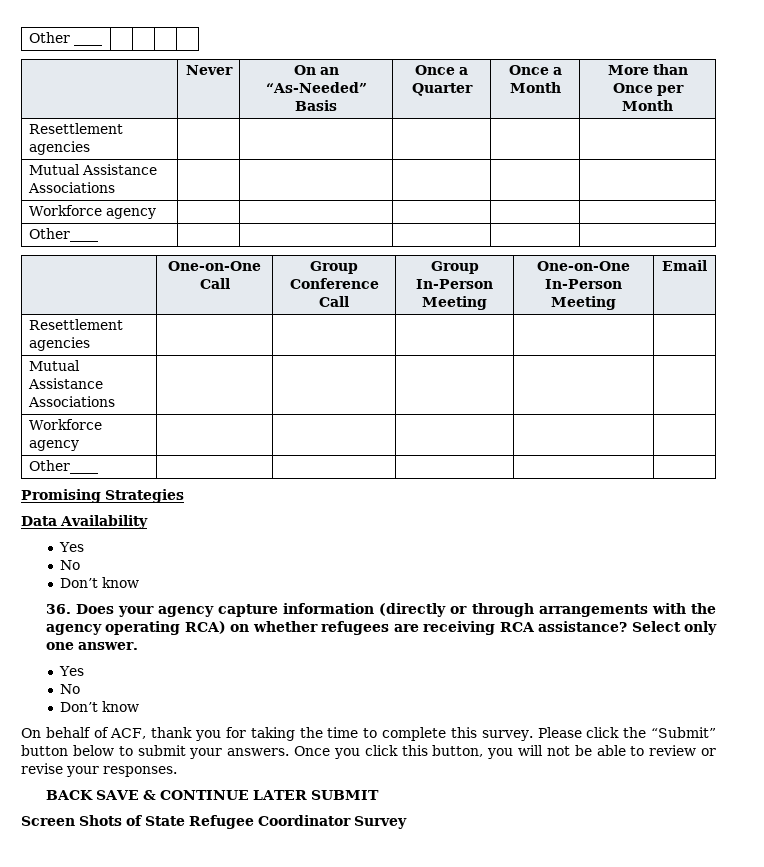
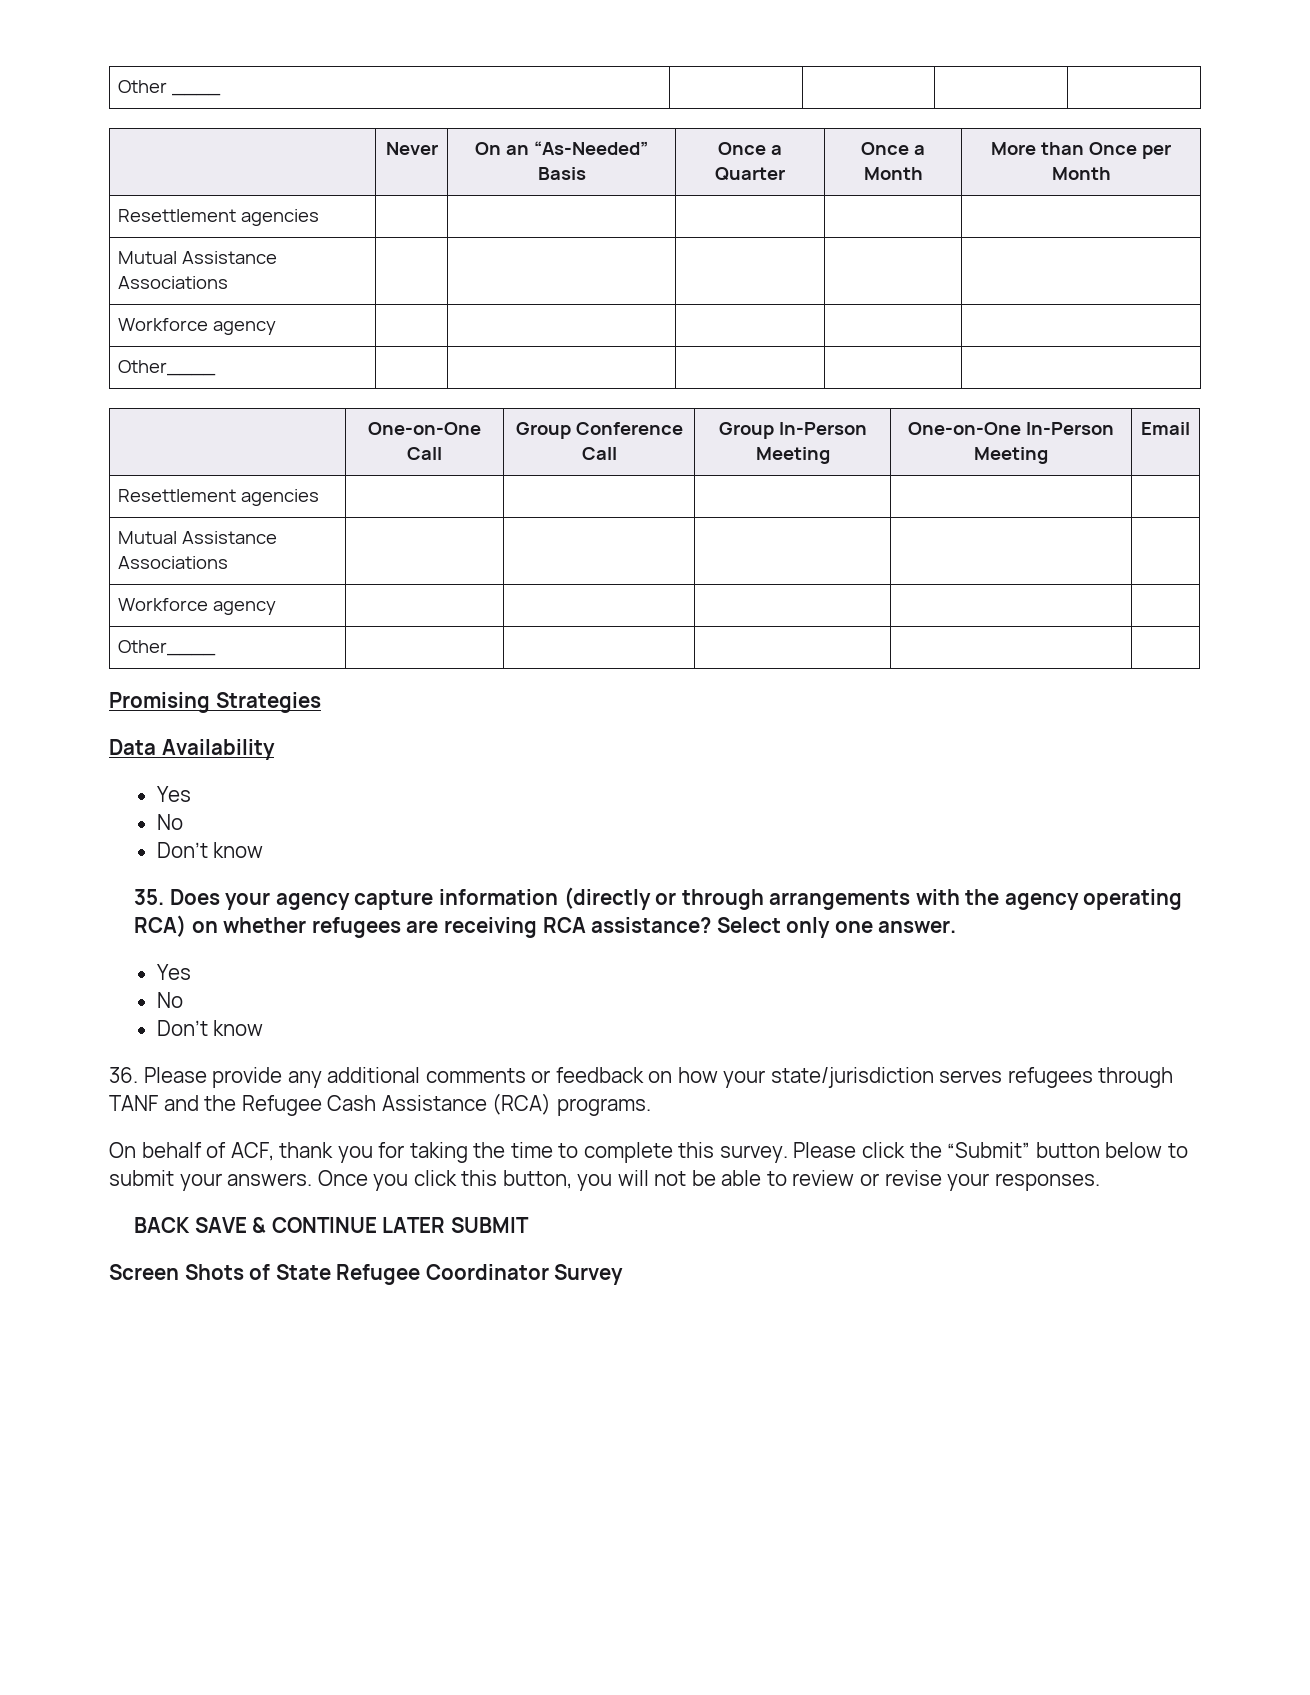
[45,604,71,614] 36. -> [134,889,165,905] 35.
(140, 706) none -> [109,1067,1174,1088] [109,1093,651,1116] // 36. Please provide any additional comments or feedback on how your state/jurisdiction serves refugees through TANF and the Refugee Cash Assistance (RCA) programs.

